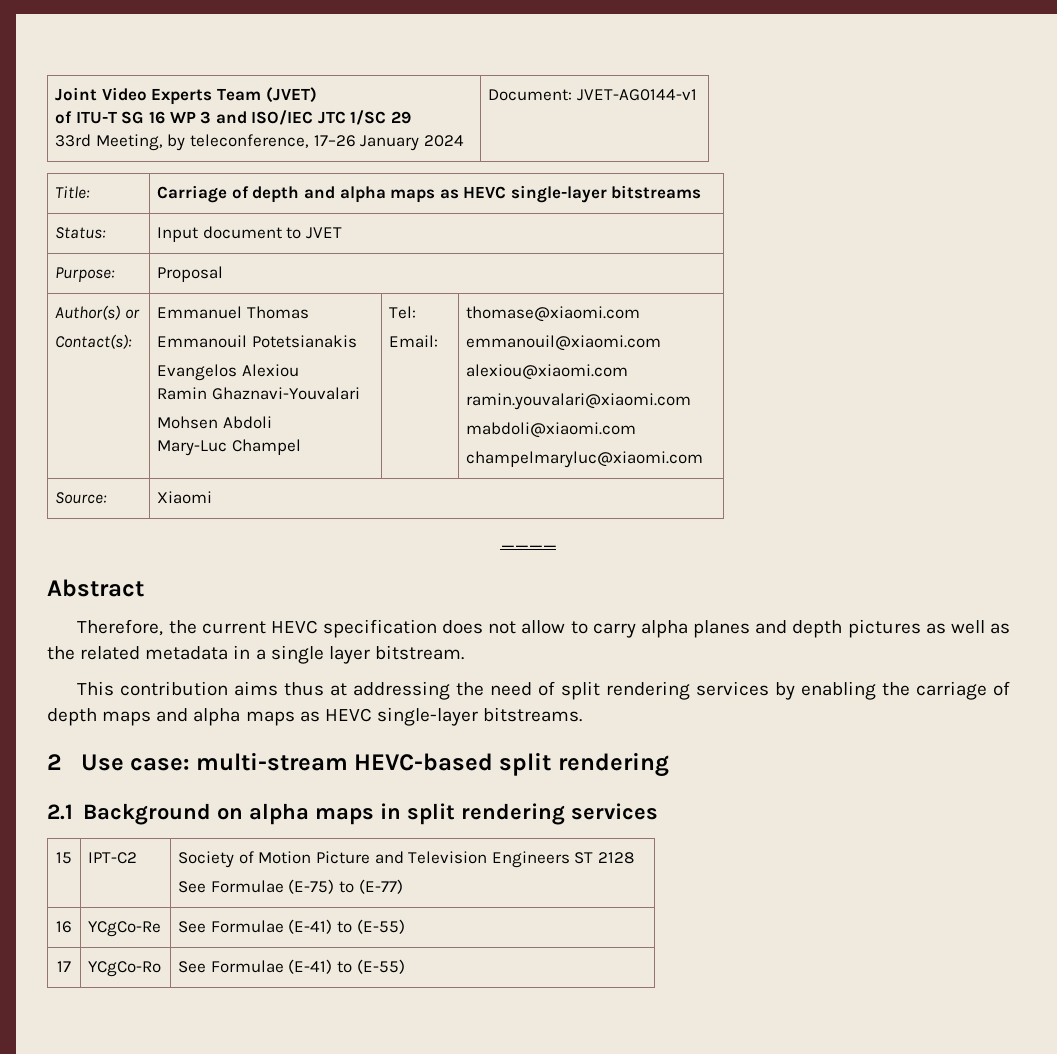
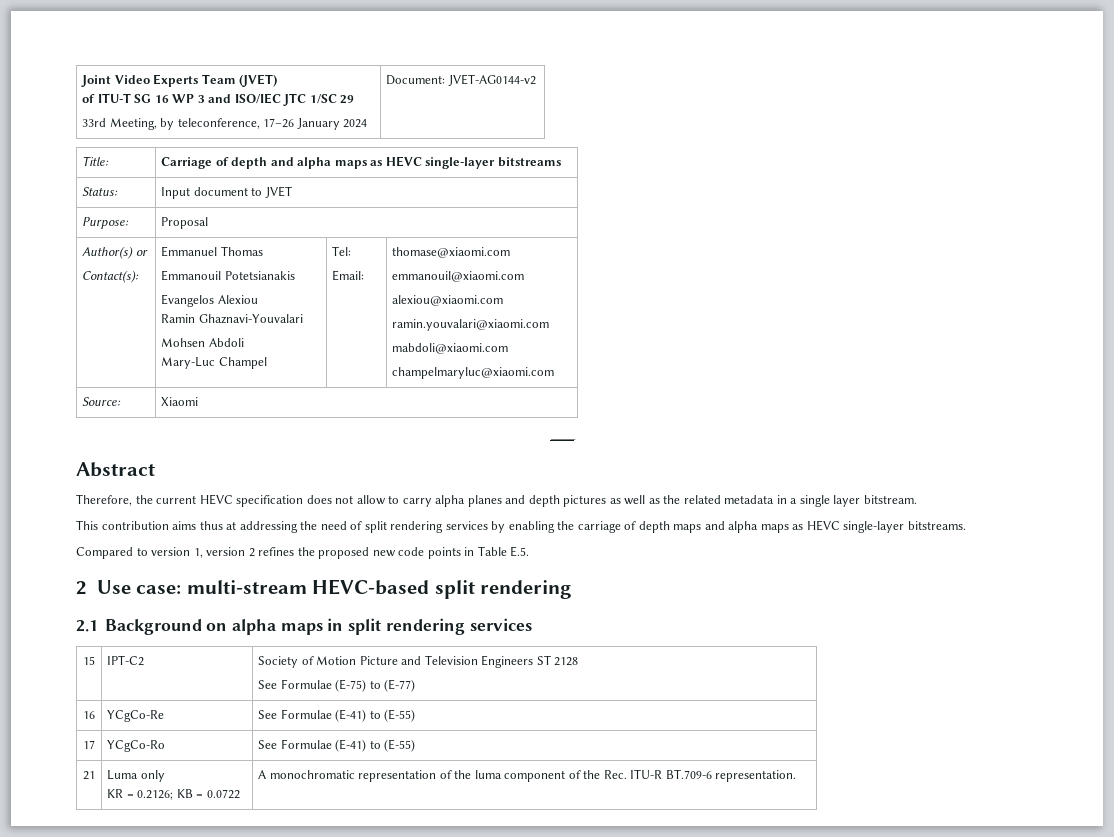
[576,89,697,101] JVET-AG0144-v1 -> [447,74,536,86] JVET-AG0144-v2
(583, 714) none -> [76,546,530,559] // Compared to version 1, version 2 refines the proposed new code points in Table E.5.
(405, 966) none -> [83,771,95,780] [107,770,165,782] [107,789,240,800] [258,769,797,782] // 21 | Luma only // KR = 0.2126; KB = 0.0722 | A monochromatic representation of the luma component of the Rec. ITU-R BT.709-6 representation.

